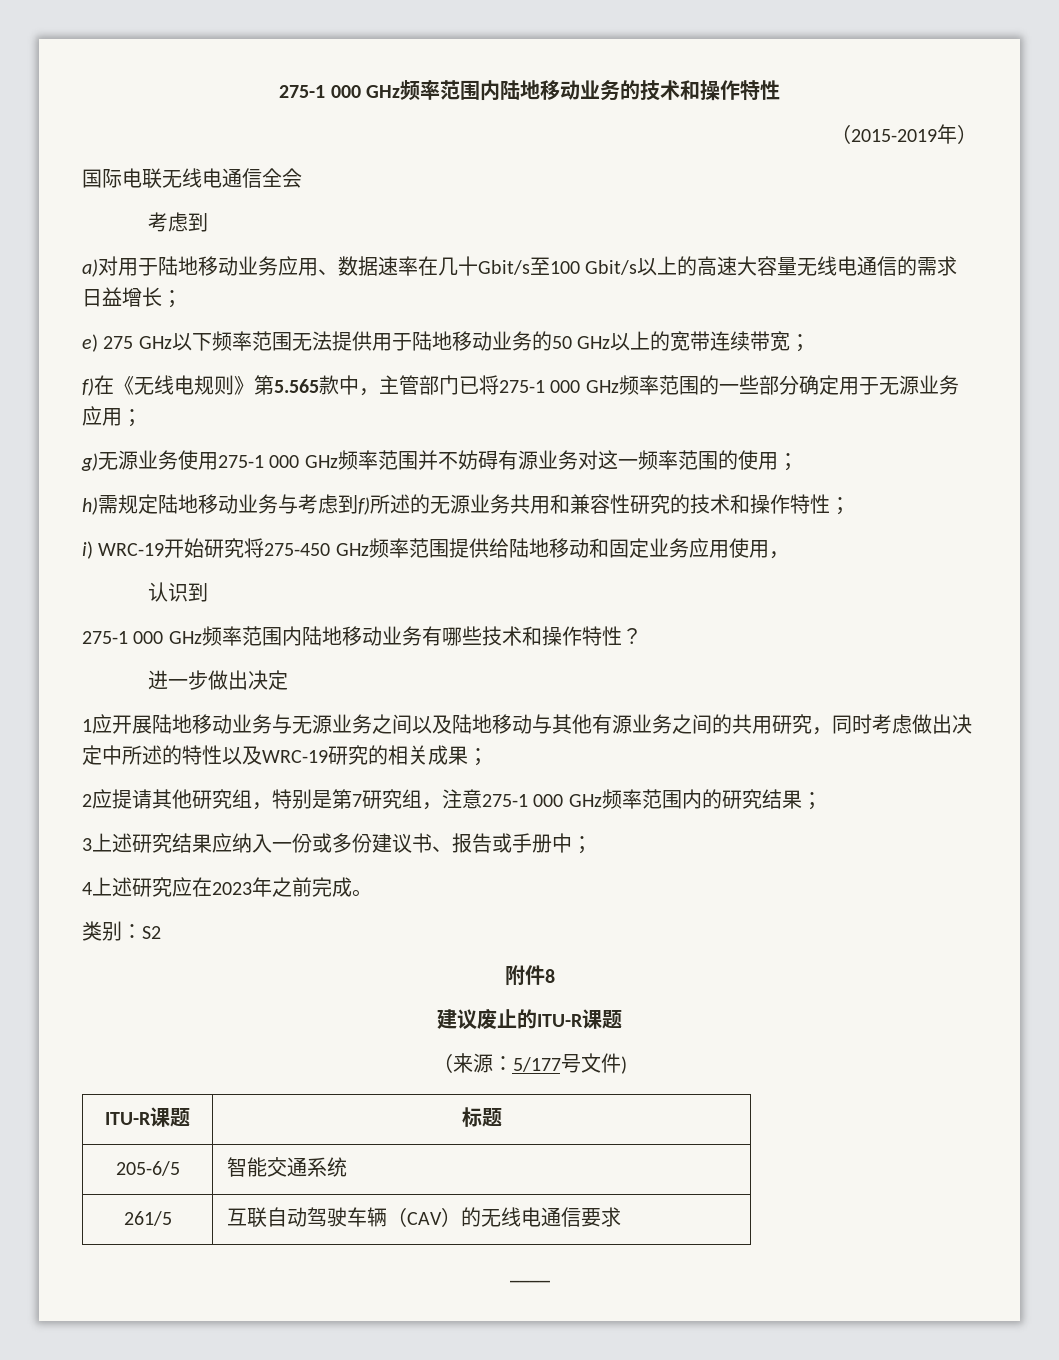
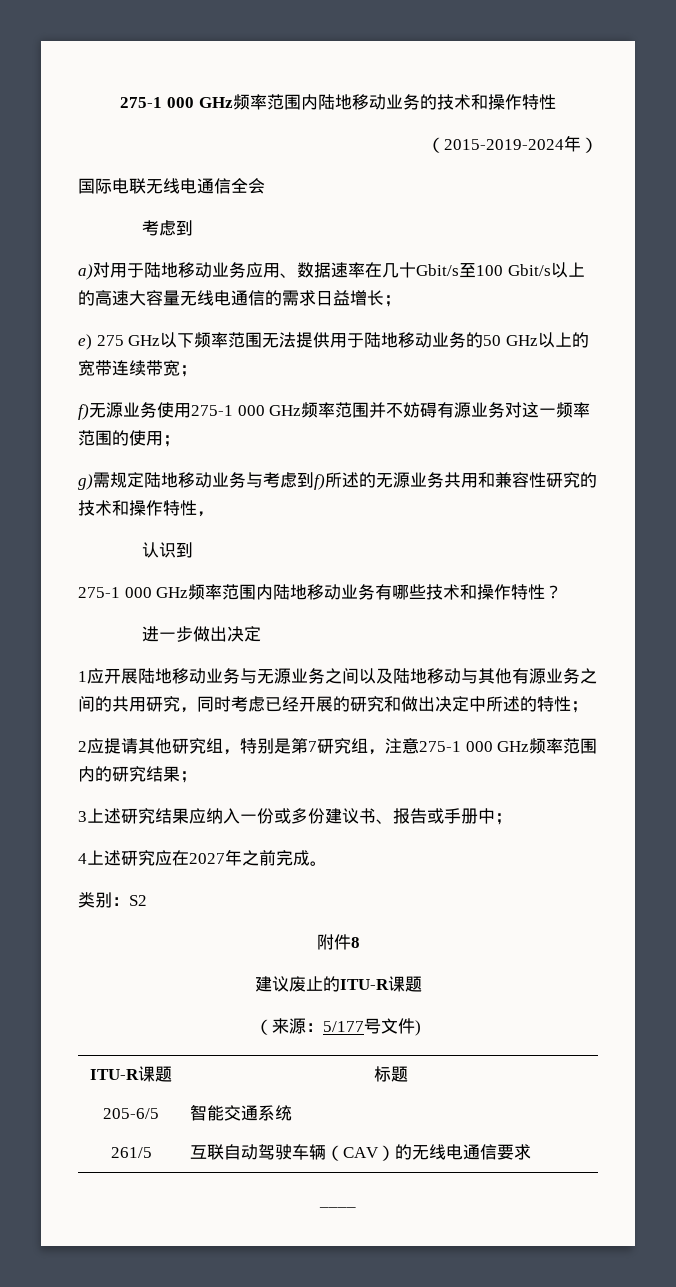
[851,129,937,142] 2015-2019 -> [444,139,564,150] 2015-2019-2024
[94,375,959,396] [82,406,142,427] [81,453,98,471] 在《无线电规则》第5.565款中，主管部门已将275-1 000 GHz频率范围的一些部分确定用于无源业务应用； // g) -> (89, 412) none
[82,497,98,515] h) -> [78,474,93,490] g)
[830,497,850,515] [82,538,769,559] ； // i) WRC-19开始研究将275-450 GHz频率范围提供给陆地移动和固定业务应用使用 -> (197, 508) none
(912, 724) none -> [265,696,401,712] 已经开展的研究和
[222,745,468,765] 以及WRC-19研究的相关成果 -> (571, 704) none
[212,882,252,895] 2023 -> [189,853,225,864] 2027

